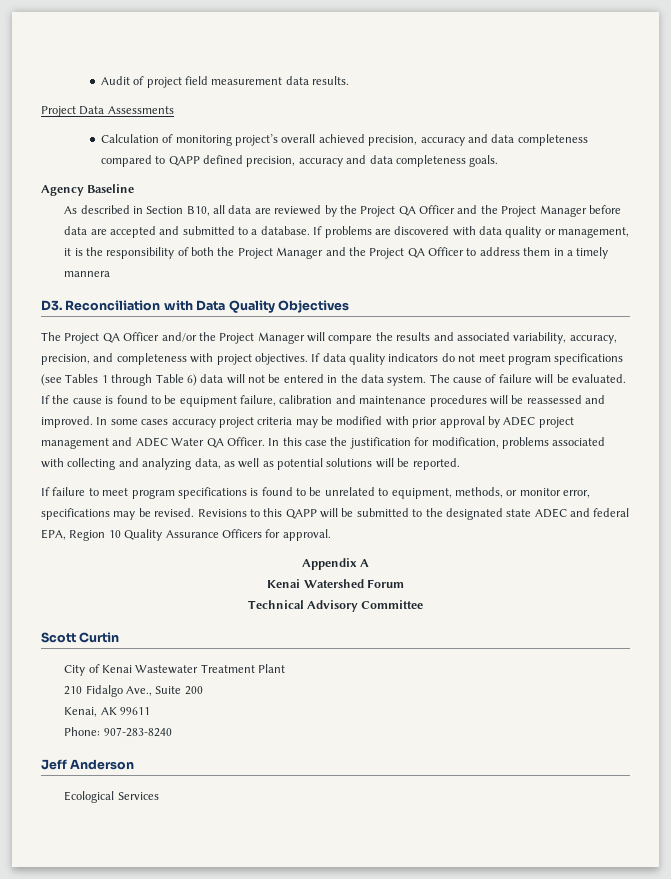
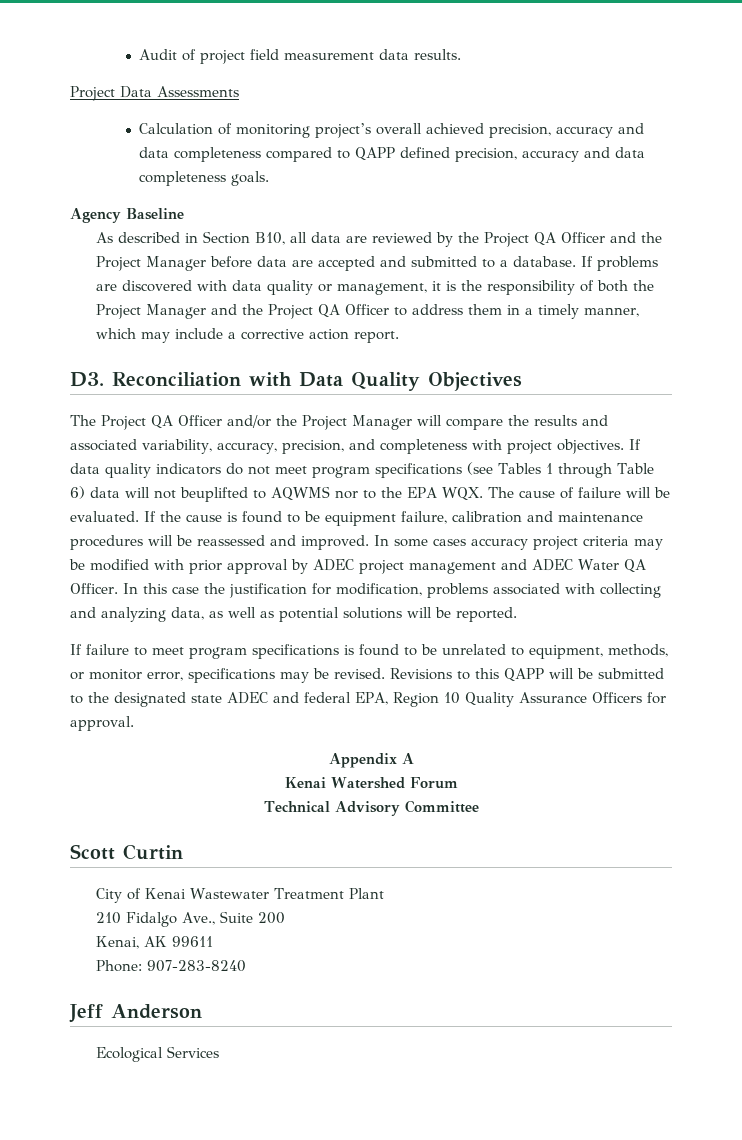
[64,271,111,277] mannera -> [584,307,640,317] [96,328,400,343] manner, which may include a corrective action report.
[268,374,427,386] be entered in the data system. -> [180,486,483,502] beuplifted to AQWMS nor to the EPA WQX.

